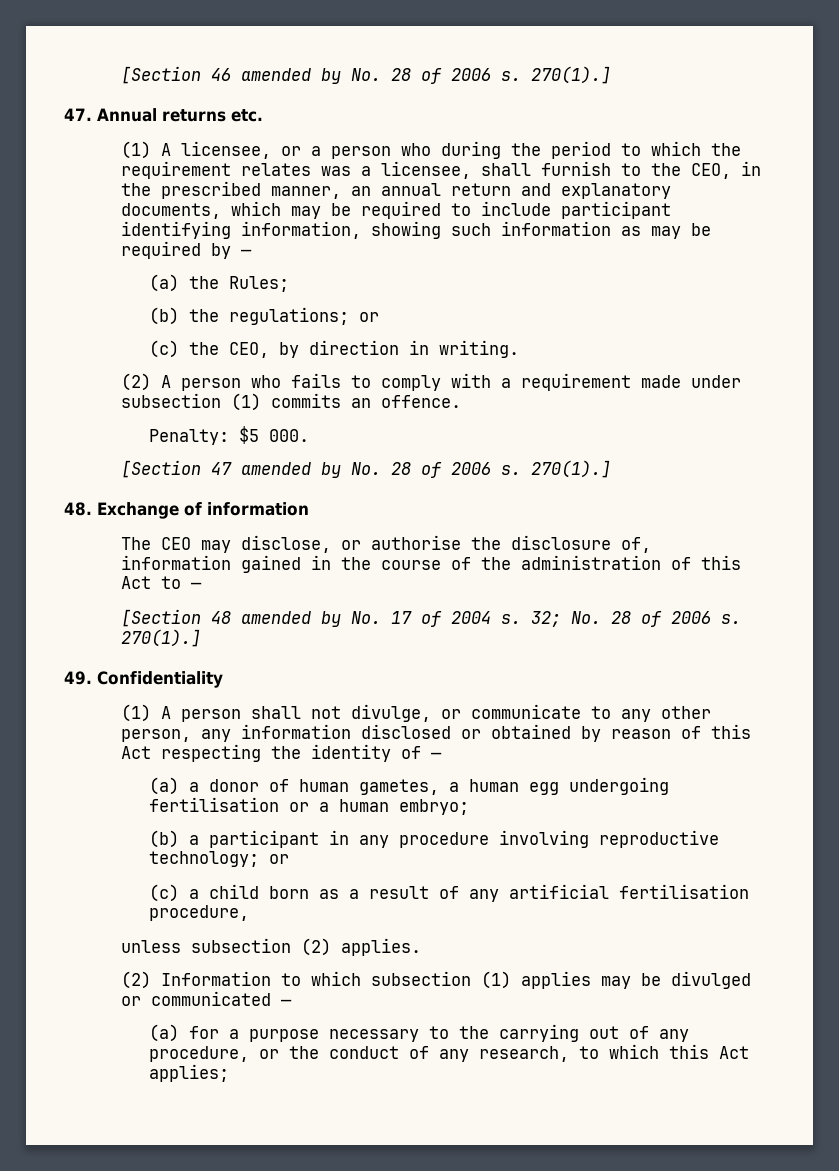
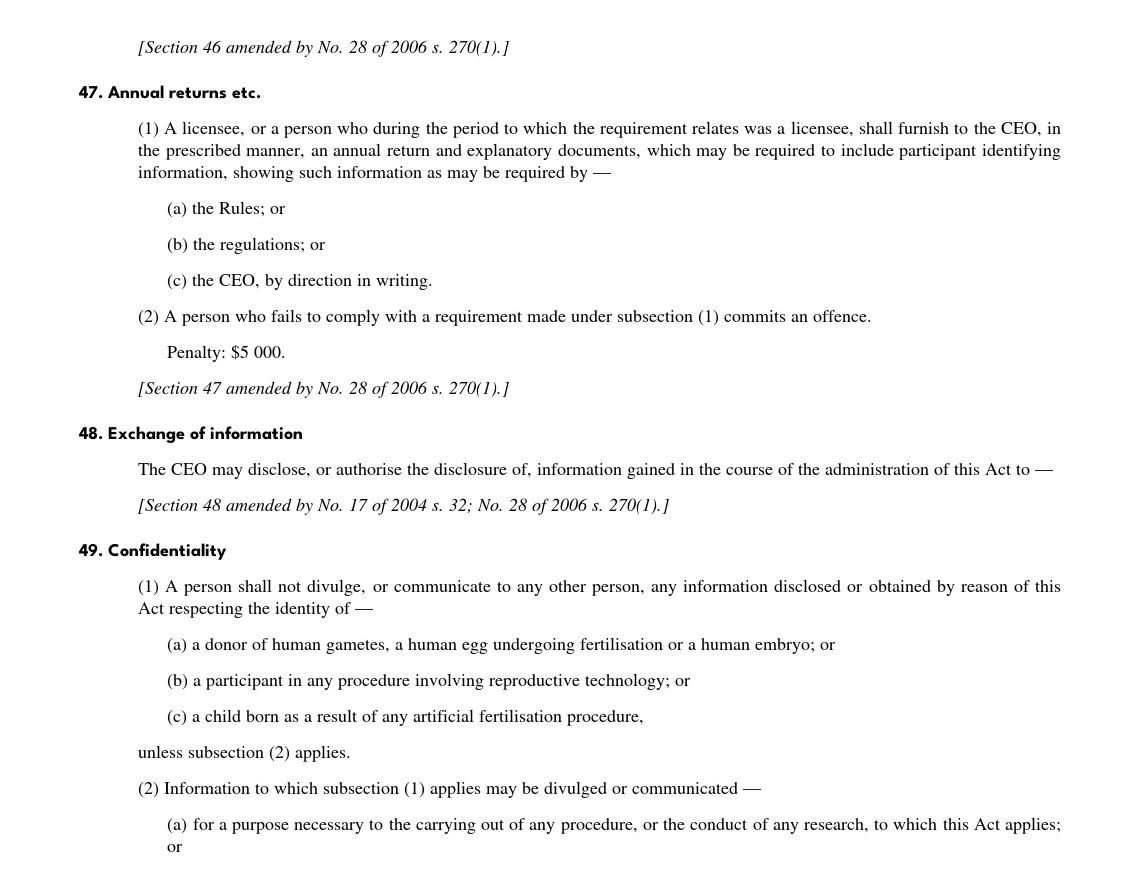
(290, 284) none -> [270,206,287,214] or
(470, 807) none -> [820,642,837,650] or
(230, 1073) none -> [167,844,184,852] or

